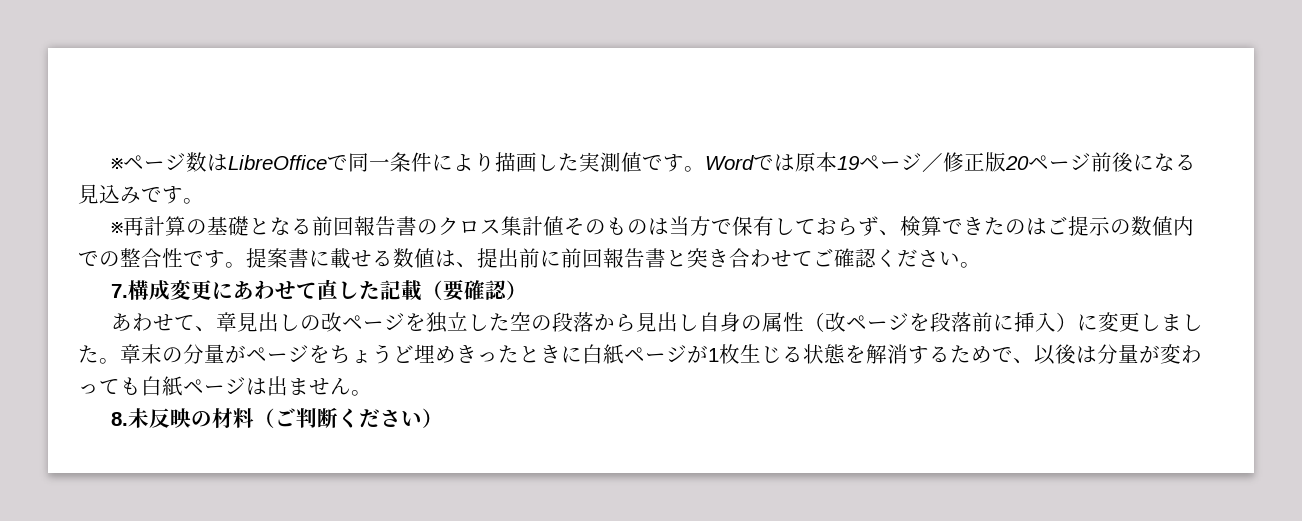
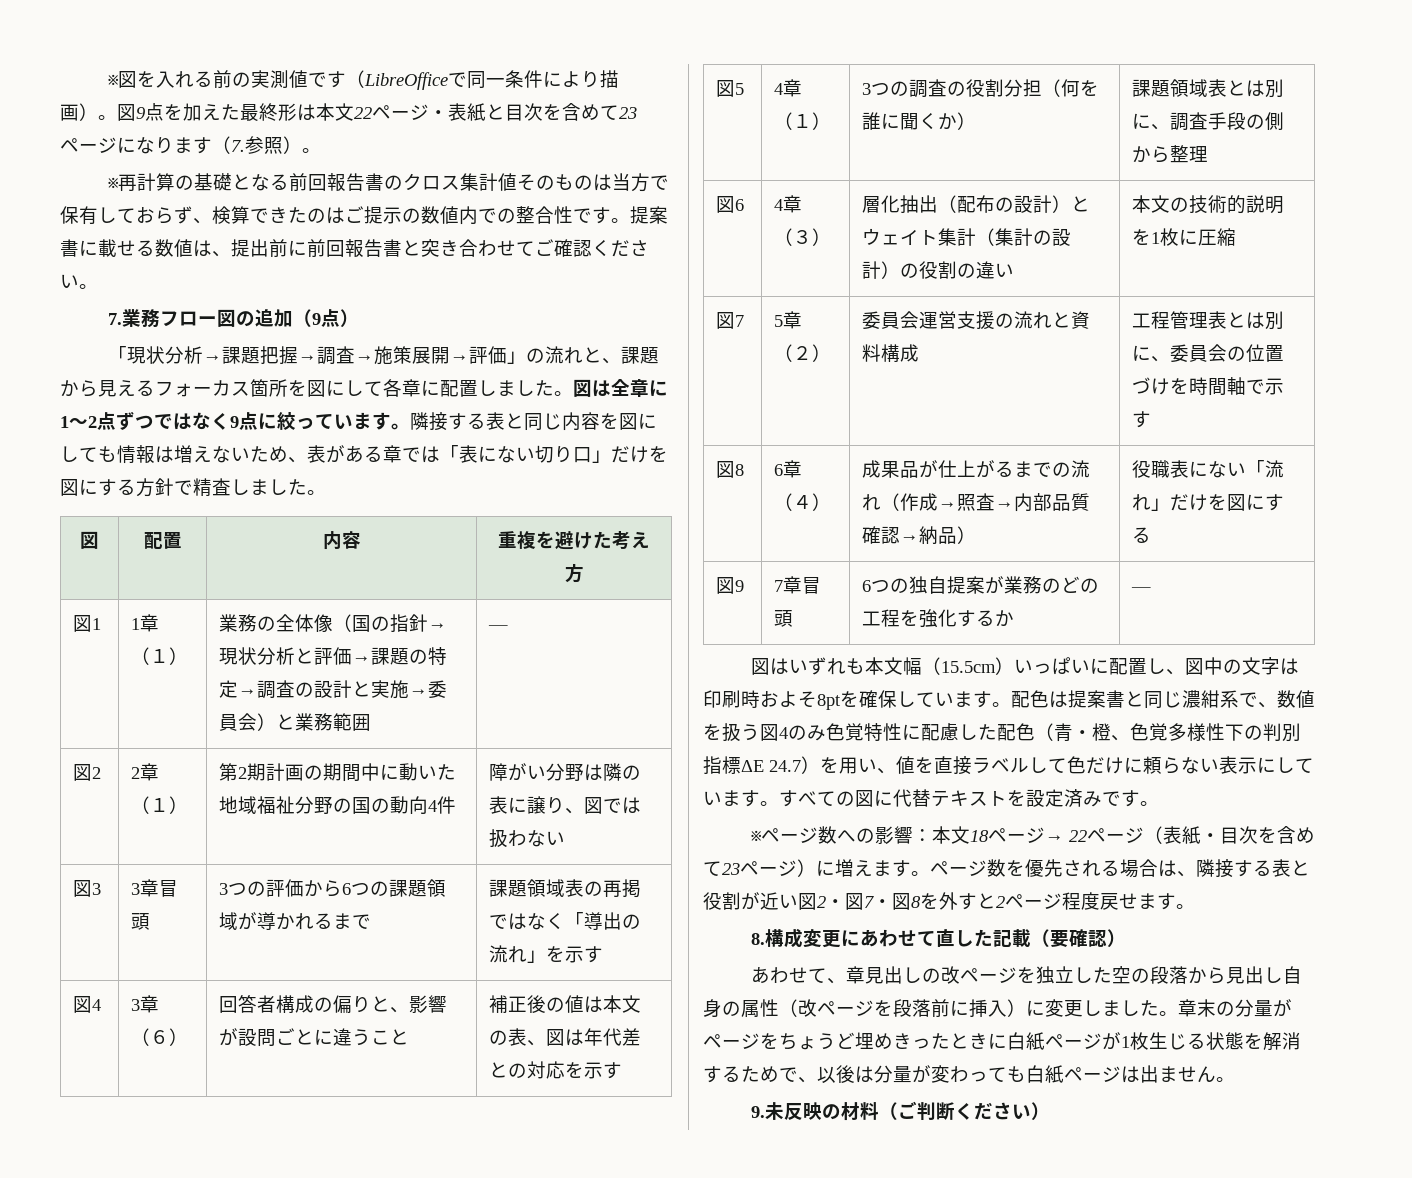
[110,152,228,172] ※ページ数は -> [107,70,365,89] ※図を入れる前の実測値です（
[536,152,1196,172] [78,184,183,204] した実測値です。Wordでは原本19ページ／修正版20ページ前後になる見込みです -> [79,103,637,122] [60,136,302,154] ）。図9点を加えた最終形は本文22ページ・表紙と目次を含めて23ページになります（7.参照）
(128, 291) none -> [121,309,359,328] [107,346,659,365] [60,379,668,397] [60,412,657,431] [60,445,668,464] [60,478,326,497] [80,531,99,549] [143,532,182,549] [322,531,361,550] [498,531,650,550] [564,563,584,583] [73,615,102,632] [131,614,160,632] [131,647,189,665] [219,614,448,633] [219,647,448,665] [219,680,448,699] [219,713,372,731] [488,625,509,630] [73,764,102,781] [131,763,160,781] [131,796,189,814] [219,763,457,782] [219,796,457,814] [489,763,642,781] [489,796,642,814] [489,829,566,848] [73,880,102,897] [131,879,179,897] [131,913,151,930] [219,879,447,897] [219,912,372,930] [489,879,642,898] [489,912,642,930] [489,945,604,963] [73,996,102,1013] [131,995,160,1013] [131,1028,189,1046] [219,995,448,1014] [219,1028,410,1047] [489,995,642,1013] [489,1028,642,1046] [489,1061,623,1079] [716,80,745,97] [774,79,803,97] [774,112,832,130] [862,79,1100,98] [862,112,977,130] [1132,79,1285,98] [1132,112,1285,131] [1132,145,1209,163] [716,196,745,213] [774,195,803,213] [774,228,832,246] [862,195,1091,213] [862,228,1072,246] [862,261,1015,279] [1132,195,1285,214] [1132,228,1237,246] [716,312,745,329] [774,311,803,329] [774,344,832,362] [862,311,1091,330] [862,344,920,362] [1132,311,1285,330] [1132,344,1285,362] [1132,377,1285,396] [1132,411,1152,428] [716,461,745,478] [774,460,803,478] [774,493,832,511] [862,460,1091,478] [862,493,1091,512] [862,526,977,545] [1132,460,1285,478] [1132,494,1285,511] [1132,527,1152,543] [716,577,745,594] [774,576,822,594] [774,610,794,627] [862,576,1100,594] [862,609,1015,628] [1131,587,1152,592] [750,657,1299,675] [703,690,1315,710] [703,723,1301,742] [703,756,1314,775] [703,789,1159,807] [750,826,1315,845] [703,859,1310,878] [703,892,1195,910] [750,933,765,945] 業務フロー図の追加（9点） // 「現状分析→課題把握→調査→施策展開→評価」の流れと、課題から見えるフォーカス箇所を図にして各章に配置しました。図は全章に1〜2点ずつではなく9点に絞っています。隣接する表と同じ内容を図にしても情報は増えないため、表がある章では「表にない切り口」だけを図にする方針で精査しました。 // 図 | 配置 | 内容 | 重複を避けた考え方 // 図1 | 1章（１） | 業務の全体像（国の指針→現状分析と評価→課題の特定→調査の設計と実施→委員会）と業務範囲 | ― // 図2 | 2章（１） | 第2期計画の期間中に動いた地域福祉分野の国の動向4件 | 障がい分野は隣の表に譲り、図では扱わない // 図3 | 3章冒頭 | 3つの評価から6つの課題領域が導かれるまで | 課題領域表の再掲ではなく「導出の流れ」を示す // 図4 | 3章（６） | 回答者構成の偏りと、影響が設問ごとに違うこと | 補正後の値は本文の表、図は年代差との対応を示す // 図5 | 4章（１） | 3つの調査の役割分担（何を誰に聞くか） | 課題領域表とは別に、調査手段の側から整理 // 図6 | 4章（３） | 層化抽出（配布の設計）とウェイト集計（集計の設計）の役割の違い | 本文の技術的説明を1枚に圧縮 // 図7 | 5章（２） | 委員会運営支援の流れと資料構成 | 工程管理表とは別に、委員会の位置づけを時間軸で示す // 図8 | 6章（４） | 成果品が仕上がるまでの流れ（作成→照査→内部品質確認→納品） | 役職表にない「流れ」だけを図にする // 図9 | 7章冒頭 | 6つの独自提案が業務のどの工程を強化するか | ― // 図はいずれも本文幅（15.5cm）いっぱいに配置し、図中の文字は印刷時およそ8ptを確保しています。配色は提案書と同じ濃紺系で、数値を扱う図4のみ色覚特性に配慮した配色（青・橙、色覚多様性下の判別指標ΔE 24.7）を用い、値を直接ラベルして色だけに頼らない表示にしています。すべての図に代替テキストを設定済みです。 // ※ページ数への影響：本文18ページ→ 22ページ（表紙・目次を含めて23ページ）に増えます。ページ数を優先される場合は、隣接する表と役割が近い図2・図7・図8を外すと2ページ程度戻せます。 // 8.
[110,412,128,426] 8. -> [750,1106,765,1118] 9.

